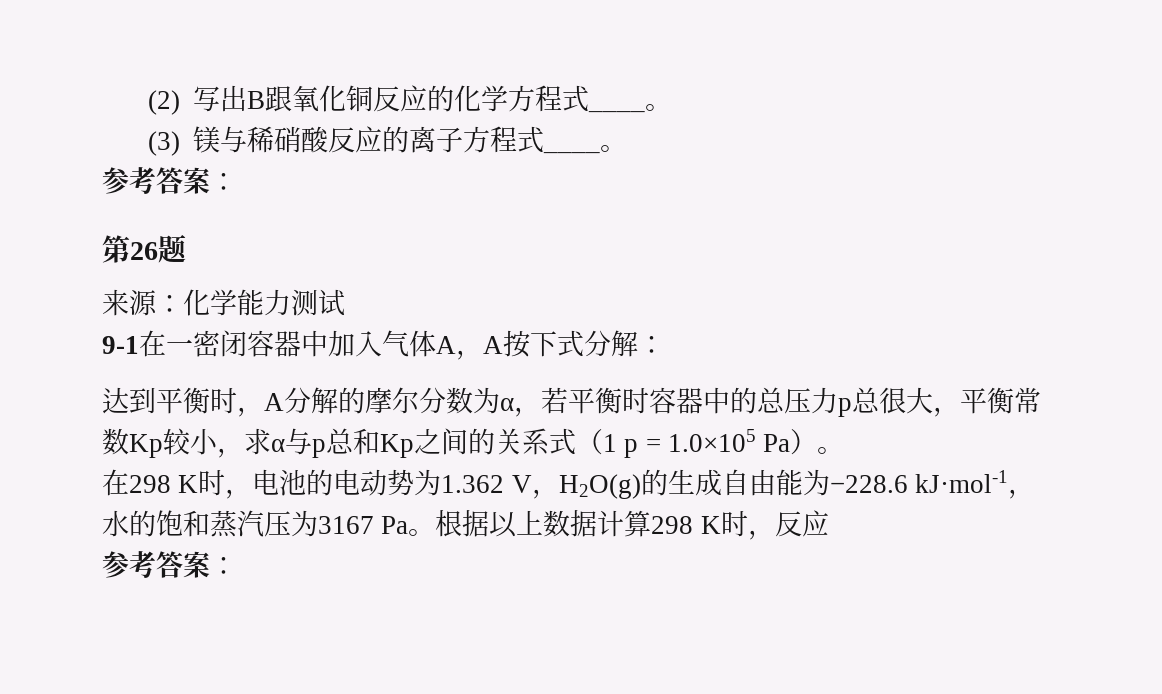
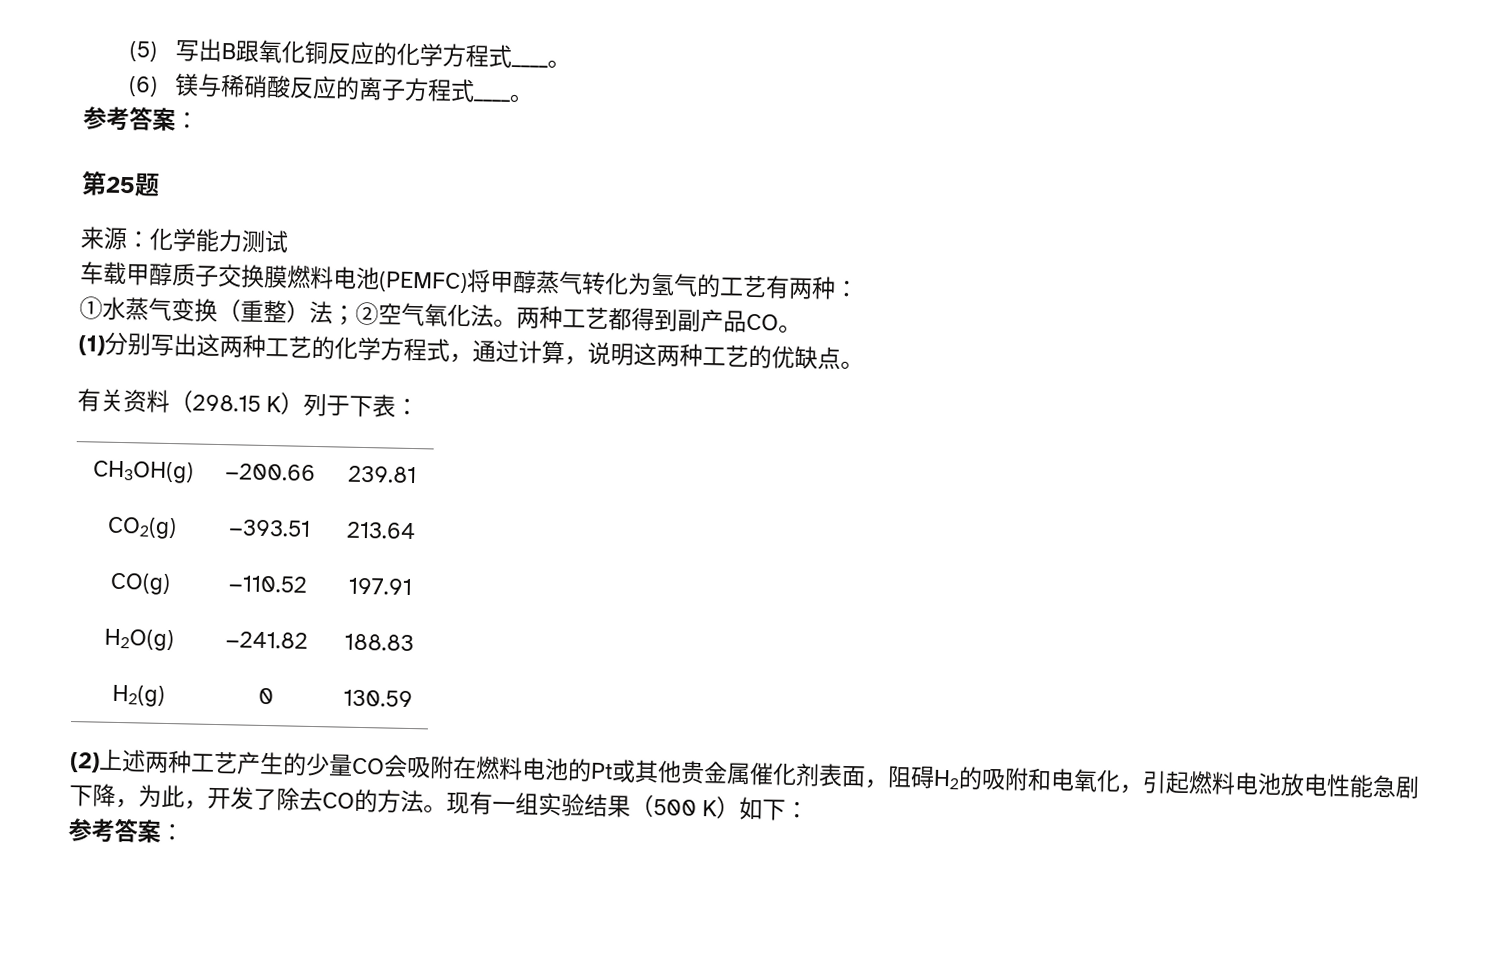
[147,90,180,115] (2) -> [129,41,159,62] (5)
[147,131,180,156] (3) -> [128,76,159,97] (6)
[130,242,158,260] 26 -> [105,176,136,194] 25
[102,330,665,360] [102,387,1041,417] [102,428,845,458] [102,469,1035,499] [102,510,829,540] 9-1在一密闭容器中加入气体A，A按下式分解： // 达到平衡时，A分解的摩尔分数为α，若平衡时容器中的总压力p总很大，平衡常数Kp较小，求α与p总和Kp之间的关系式（1 p = 1.0×105 Pa）。 // 在298 K时，电池的电动势为1.362 V，H2O(g)的生成自由能为−228.6 kJ·mol-1，水的饱和蒸汽压为3167 Pa。根据以上数据计算298 K时，反应 -> [80,261,859,300] [79,296,802,333] [78,331,864,370] [77,388,420,418] [91,460,194,484] [225,463,316,481] [347,465,417,484] [106,516,177,540] [227,519,311,537] [346,521,416,540] [110,572,171,596] [228,575,308,593] [347,577,413,596] [104,628,174,652] [225,631,308,649] [343,633,414,652] [111,684,165,707] [257,687,274,705] [342,689,413,708] [69,748,1420,799] [69,783,810,821] 车载甲醇质子交换膜燃料电池(PEMFC)将甲醇蒸气转化为氢气的工艺有两种： // ①水蒸气变换（重整）法；②空气氧化法。两种工艺都得到副产品CO。 // (1)分别写出这两种工艺的化学方程式，通过计算，说明这两种工艺的优缺点。 // 有关资料（298.15 K）列于下表： // CH3OH(g) | −200.66 | 239.81 // CO2(g) | −393.51 | 213.64 // CO(g) | −110.52 | 197.91 // H2O(g) | −241.82 | 188.83 // H2(g) | 0 | 130.59 // (2)上述两种工艺产生的少量CO会吸附在燃料电池的Pt或其他贵金属催化剂表面，阻碍H2的吸附和电氧化，引起燃料电池放电性能急剧下降，为此，开发了除去CO的方法。现有一组实验结果（500 K）如下：

